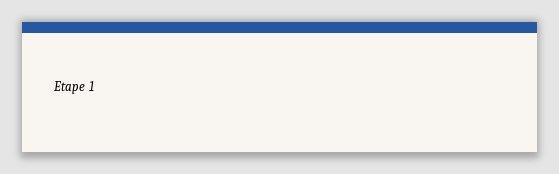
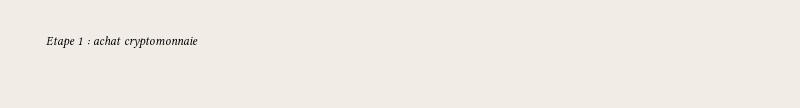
(94, 86) none -> [86,36,198,49] : achat cryptomonnaie

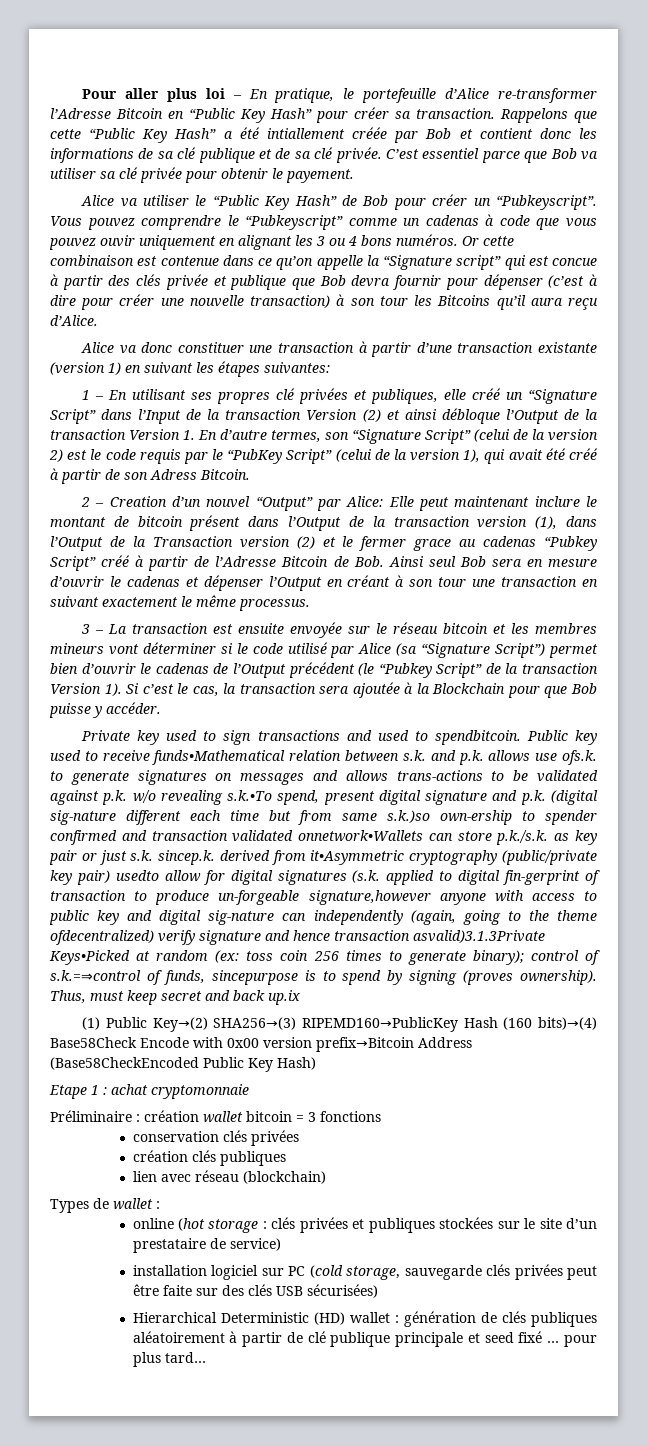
(46, 42) none -> [82,88,597,103] [50,107,597,123] [50,127,597,143] [50,147,598,163] [50,167,354,183] [81,194,597,210] [50,214,597,230] [49,234,514,250] [50,255,597,270] [50,274,598,290] [50,294,598,310] [50,315,98,326] [81,341,597,357] [50,361,330,377] [82,388,597,404] [50,408,599,424] [50,429,598,444] [49,448,599,464] [50,468,250,484] [81,496,597,511] [50,515,597,531] [50,536,598,551] [50,555,597,571] [50,575,598,591] [50,595,310,611] [81,622,597,638] [50,642,598,658] [50,662,598,678] [50,682,598,698] [49,702,161,718] [81,730,598,745] [50,750,597,765] [50,770,598,785] [50,790,598,805] [50,810,597,825] [50,830,597,845] [49,850,597,865] [50,870,601,885] [50,890,597,905] [49,910,597,925] [50,930,545,945] [49,950,600,965] [50,970,597,985] [50,990,300,1005] [82,1017,597,1032] [50,1037,472,1052] [50,1057,316,1072] Pour aller plus loi – En pratique, le portefeuille d’Alice re-transformer l’Adresse Bitcoin en “Public Key Hash” pour créer sa transaction. Rappelons que cette “Public Key Hash” a été intiallement créée par Bob et contient donc les informations de sa clé publique et de sa clé privée. C’est essentiel parce que Bob va utiliser sa clé privée pour obtenir le payement. // Alice va utiliser le “Public Key Hash” de Bob pour créer un “Pubkeyscript”. Vous pouvez comprendre le “Pubkeyscript” comme un cadenas à code que vous pouvez ouvir uniquement en alignant les 3 ou 4 bons numéros. Or cette combinaison est contenue dans ce qu’on appelle la “Signature script” qui est concue à partir des clés privée et publique que Bob devra fournir pour dépenser (c’est à dire pour créer une nouvelle transaction) à son tour les Bitcoins qu’il aura reçu d’Alice. // Alice va donc constituer une transaction à partir d’une transaction existante (version 1) en suivant les étapes suivantes: // 1 – En utilisant ses propres clé privées et publiques, elle créé un “Signature Script” dans l’Input de la transaction Version (2) et ainsi débloque l’Output de la transaction Version 1. En d’autre termes, son “Signature Script” (celui de la version 2) est le code requis par le “PubKey Script” (celui de la version 1), qui avait été créé à partir de son Adress Bitcoin. // 2 – Creation d’un nouvel “Output” par Alice: Elle peut maintenant inclure le montant de bitcoin présent dans l’Output de la transaction version (1), dans l’Output de la Transaction version (2) et le fermer grace au cadenas “Pubkey Script” créé à partir de l’Adresse Bitcoin de Bob. Ainsi seul Bob sera en mesure d’ouvrir le cadenas et dépenser l’Output en créant à son tour une transaction en suivant exactement le même processus. // 3 – La transaction est ensuite envoyée sur le réseau bitcoin et les membres mineurs vont déterminer si le code utilisé par Alice (sa “Signature Script”) permet bien d’ouvrir le cadenas de l’Output précédent (le “Pubkey Script” de la transaction Version 1). Si c’est le cas, la transaction sera ajoutée à la Blockchain pour que Bob puisse y accéder. // Private key used to sign transactions and used to spendbitcoin. Public key used to receive funds•Mathematical relation between s.k. and p.k. allows use ofs.k. to generate signatures on messages and allows trans-actions to be validated against p.k. w/o revealing s.k.•To spend, present digital signature and p.k. (digital sig-nature different each time but from same s.k.)so own-ership to spender confirmed and transaction validated onnetwork•Wallets can store p.k./s.k. as key pair or just s.k. sincep.k. derived from it•Asymmetric cryptography (public/private key pair) usedto allow for digital signatures (s.k. applied to digital fin-gerprint of transaction to produce un-forgeable signature,however anyone with access to public key and digital sig-nature can independently (again, going to the theme ofdecentralized) verify signature and hence transaction asvalid)3.1.3Private Keys•Picked at random (ex: toss coin 256 times to generate binary); control of s.k.=⇒control of funds, sincepurpose is to spend by signing (proves ownership). Thus, must keep secret and back up.ix // (1) Public Key→(2) SHA256→(3) RIPEMD160→PublicKey Hash (160 bits)→(4) Base58Check Encode with 0x00 version prefix→Bitcoin Address (Base58CheckEncoded Public Key Hash) //
(198, 42) none -> [50,1110,381,1123] [132,1130,299,1146] [132,1150,286,1166] [132,1170,326,1184] [50,1198,160,1213] [132,1217,598,1233] [132,1238,281,1253] [132,1264,598,1280] [132,1284,378,1298] [132,1311,597,1327] [132,1331,597,1347] [132,1352,206,1367] // Préliminaire : création wallet bitcoin = 3 fonctions // conservation clés privées // création clés publiques // lien avec réseau (blockchain) // Types de wallet : // online (hot storage : clés privées et publiques stockées sur le site d’un prestataire de service) // installation logiciel sur PC (cold storage, sauvegarde clés privées peut être faite sur des clés USB sécurisées) // Hierarchical Deterministic (HD) wallet : génération de clés publiques aléatoirement à partir de clé publique principale et seed fixé … pour plus tard…

